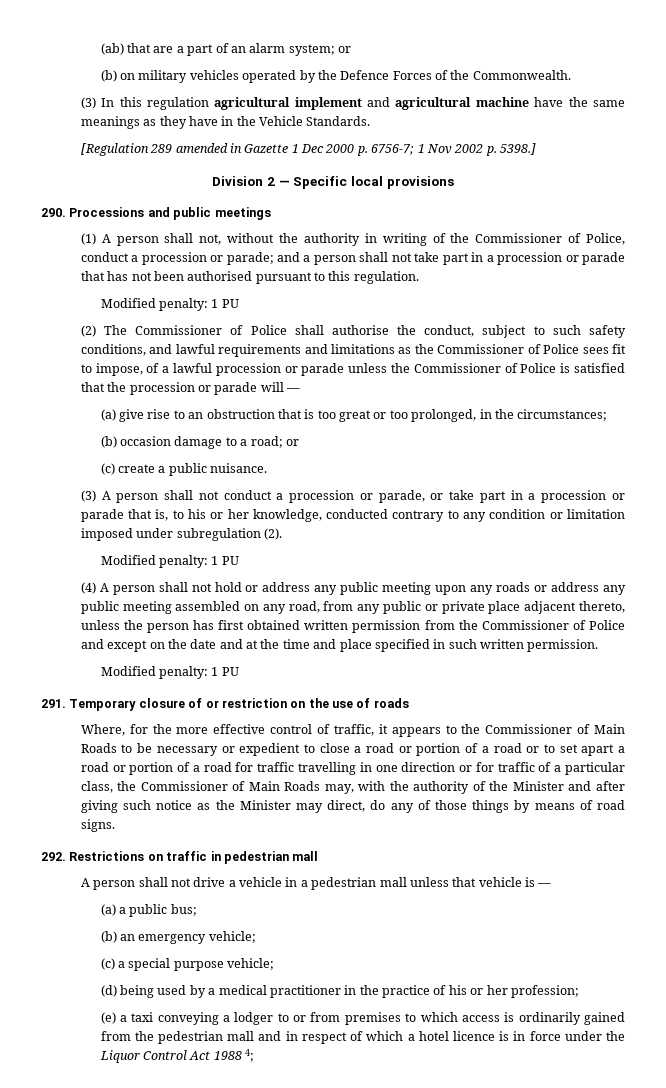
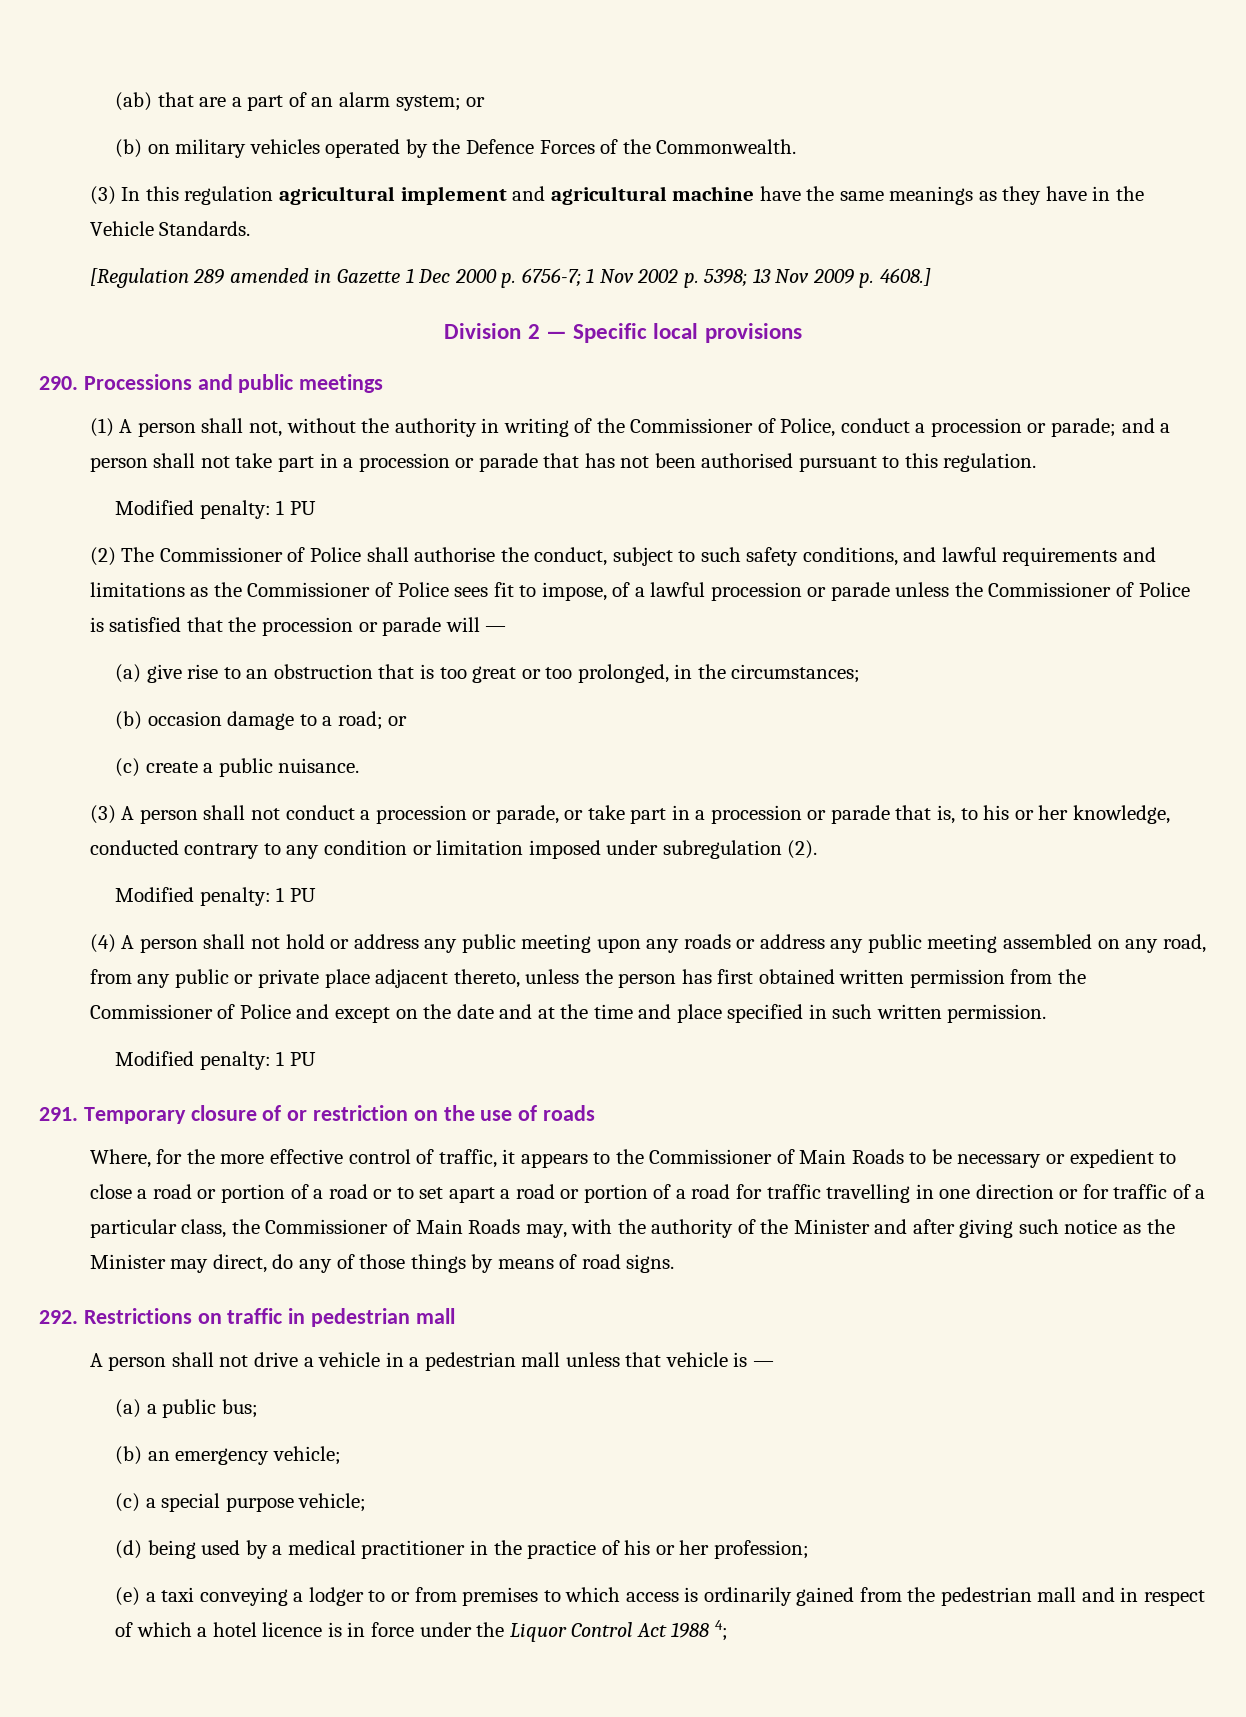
[499,143,536,155] 5398.] -> [704,268,931,288] 5398; 13 Nov 2009 p. 4608.]

